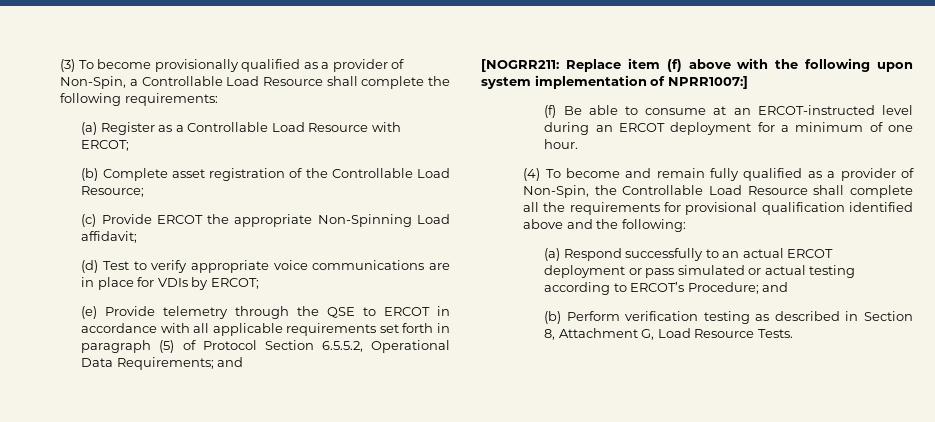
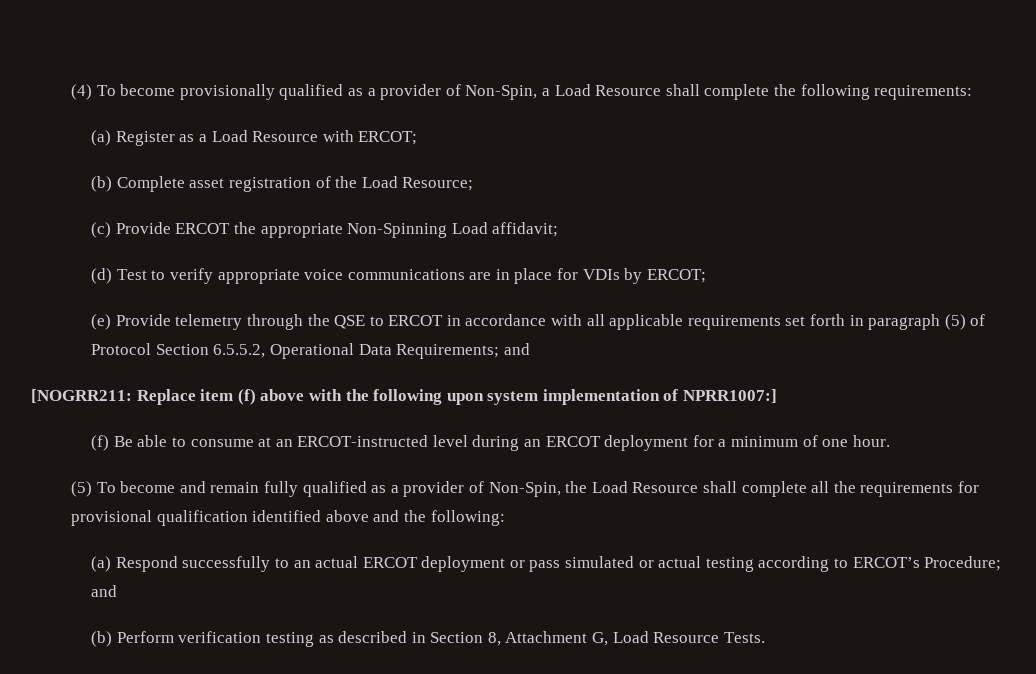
[60,59,76,72] (3) -> [71,84,93,100] (4)
[141,76,223,86] Controllable -> (551, 92) none
[187,122,269,132] Controllable -> (207, 138) none
[331,168,413,178] Controllable -> (358, 182) none
[523,168,541,181] (4) -> [71,481,93,497] (5)
[622,185,704,195] Controllable -> (588, 487) none

